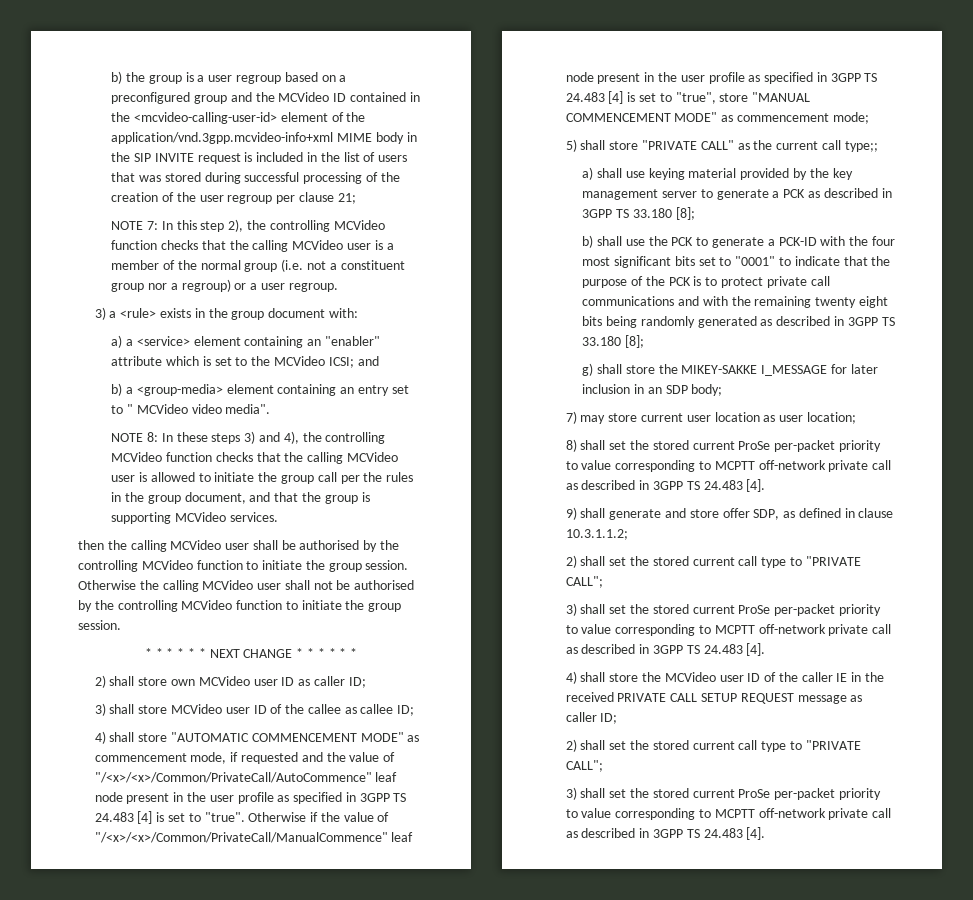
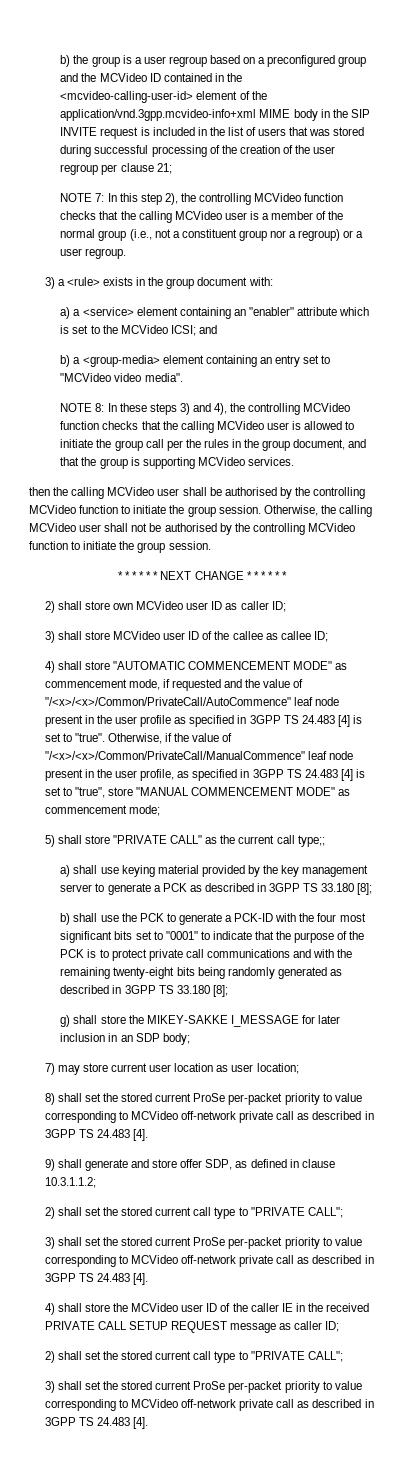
[281,259,304,272] (i.e. -> [129,229,152,241] (i.e.,
[127,404,188,414] " MCVideo -> [60,373,112,382] "MCVideo
[78,580,136,590] Otherwise -> [263,505,318,516] Otherwise,
[248,812,307,822] Otherwise -> [107,733,162,744] Otherwise,
[708,72,745,84] profile -> [140,769,175,781] profile,
[815,296,889,308] twenty eight -> [113,967,175,979] twenty-eight
[714,461,755,470] MCPTT -> [130,1111,178,1120] MCVideo
[714,625,755,634] MCPTT -> [130,1255,178,1264] MCVideo
[714,809,755,818] MCPTT -> [130,1399,178,1408] MCVideo

